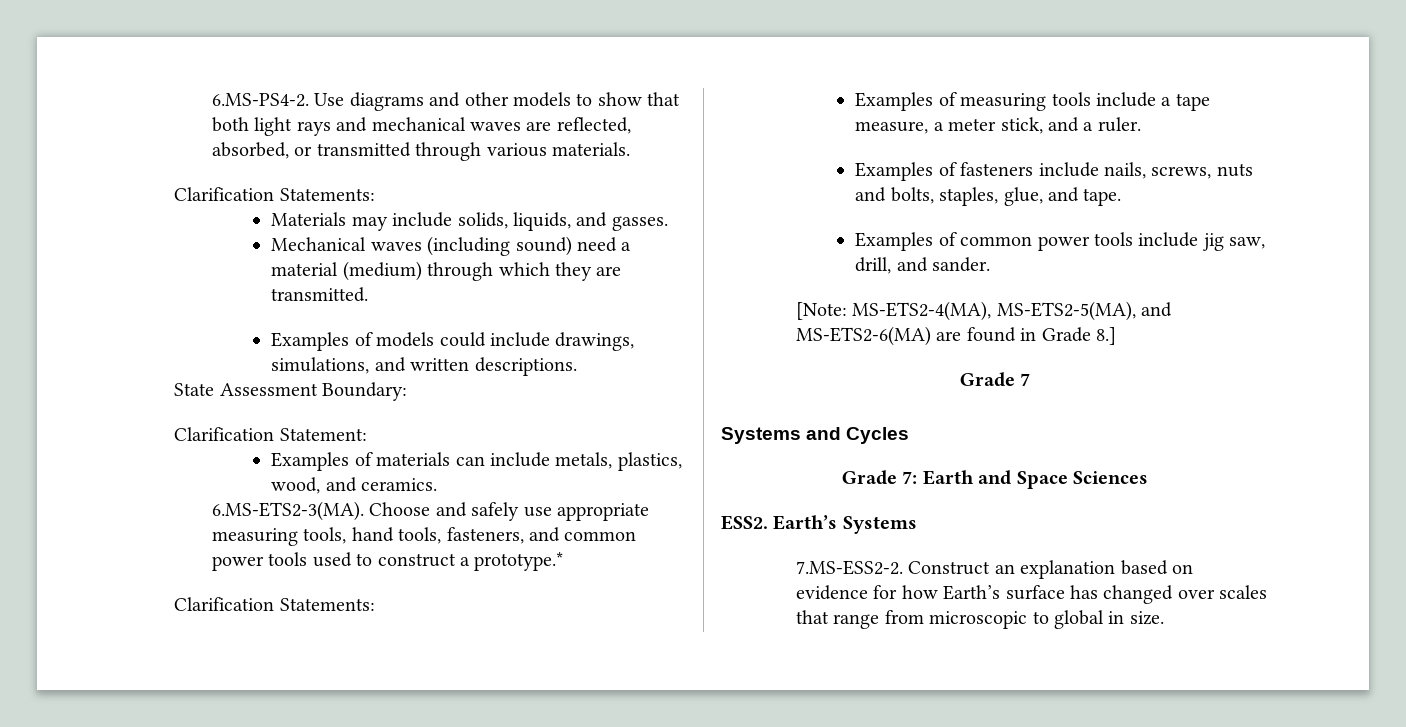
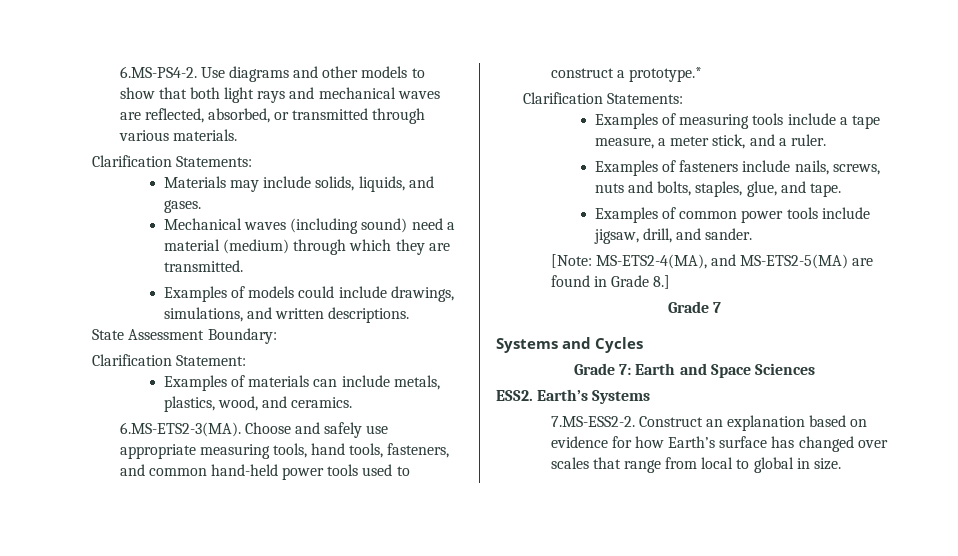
[611,216,668,231] gasses. -> [163,200,201,213] gases.
(637, 536) none -> [210,464,278,476] hand-held
[1202,233,1266,251] jig saw, -> [593,229,639,244] jigsaw,
[996,301,1173,321] [795,326,931,346] MS-ETS2-5(MA), and MS-ETS2-6(MA) -> [710,254,849,269] and MS-ETS2-5(MA)
[929,611,1028,629] microscopic -> [701,457,734,469] local

